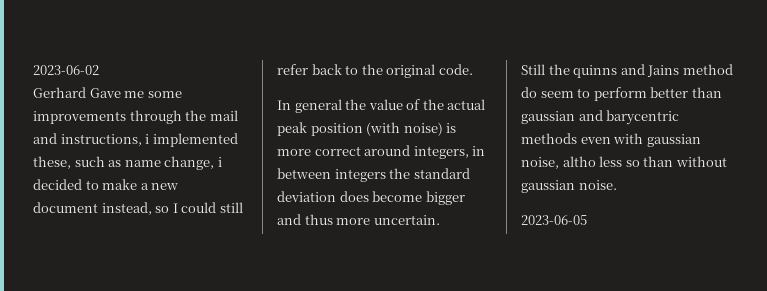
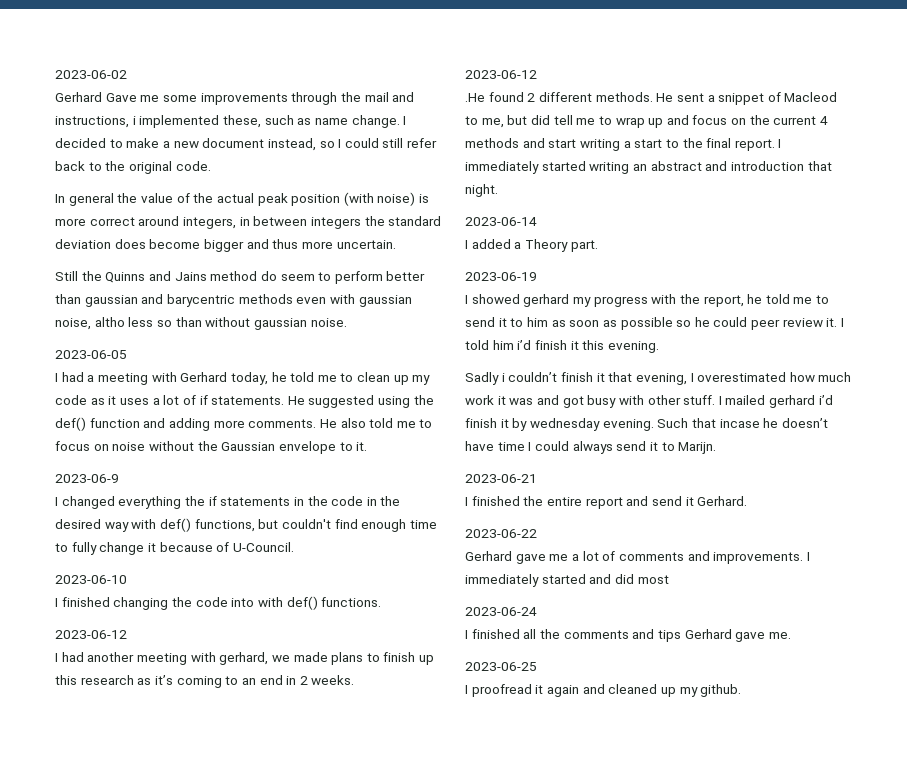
[164,156,222,170] change, i -> [351,115,407,128] change. I
[573,65,618,78] quinns -> [105,272,146,283] Quinns
(587, 220) none -> [55,372,431,385] [55,395,434,408] [55,417,433,431] [55,441,368,454] [55,474,119,483] [55,496,401,509] [55,518,437,532] [55,542,294,555] [55,575,127,584] [55,596,382,610] [55,630,127,639] [55,652,435,665] [55,675,355,688] [465,70,537,79] [465,92,838,105] [465,115,829,128] [465,138,782,151] [465,161,832,174] [465,184,498,197] [465,217,537,226] [465,239,598,252] [465,272,537,281] [465,294,830,307] [465,317,845,330] [465,340,659,353] [465,372,852,385] [465,395,833,408] [465,418,828,431] [465,441,717,454] [465,474,537,483] [465,496,748,509] [465,529,537,538] [465,551,810,564] [465,574,669,587] [465,607,537,616] [465,629,791,642] [465,662,537,671] [465,684,742,697] // I had a meeting with Gerhard today, he told me to clean up my code as it uses a lot of if statements. He suggested using the def() function and adding more comments. He also told me to focus on noise without the Gaussian envelope to it. // 2023-06-9 // I changed everything the if statements in the code in the desired way with def() functions, but couldn't find enough time to fully change it because of U-Council. // 2023-06-10 // I finished changing the code into with def() functions. // 2023-06-12 // I had another meeting with gerhard, we made plans to finish up this research as it’s coming to an end in 2 weeks. // 2023-06-12 // .He found 2 different methods. He sent a snippet of Macleod to me, but did tell me to wrap up and focus on the current 4 methods and start writing a start to the final report. I immediately started writing an abstract and introduction that night. // 2023-06-14 // I added a Theory part. // 2023-06-19 // I showed gerhard my progress with the report, he told me to send it to him as soon as possible so he could peer review it. I told him i’d finish it this evening. // Sadly i couldn’t finish it that evening, I overestimated how much work it was and got busy with other stuff. I mailed gerhard i’d finish it by wednesday evening. Such that incase he doesn’t have time I could always send it to Marijn. // 2023-06-21 // I finished the entire report and send it Gerhard. // 2023-06-22 // Gerhard gave me a lot of comments and improvements. I immediately started and did most // 2023-06-24 // I finished all the comments and tips Gerhard gave me. // 2023-06-25 // I proofread it again and cleaned up my github.

